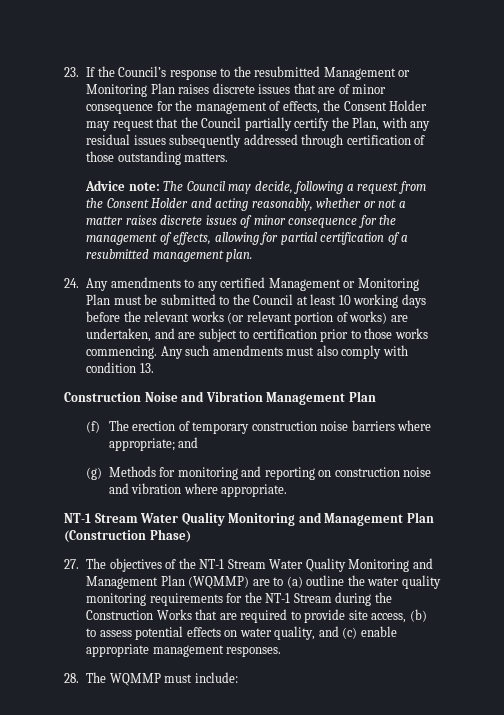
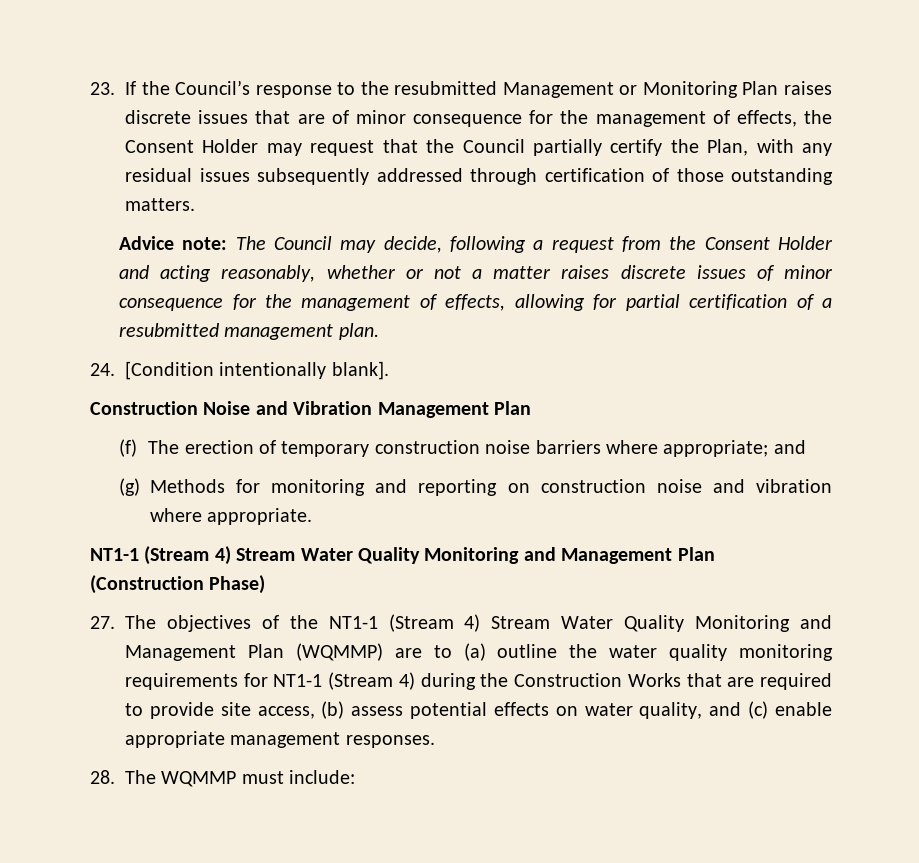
[86,277,419,291] [86,294,426,308] [86,311,408,325] [86,328,428,342] [86,345,408,359] [86,362,154,373] Any amendments to any certified Management or Monitoring Plan must be submitted to the Council at least 10 working days before the relevant works (or relevant portion of works) are undertaken, and are subject to certification prior to those works commencing. Any such amendments must also comply with condition 13. -> [125,361,389,380] [Condition intentionally blank].
[64,513,91,523] NT-1 -> [90,546,231,565] NT1-1 (Stream 4)
[199,559,225,569] NT-1 -> [328,614,481,632] NT1-1 (Stream 4)
[244,592,332,603] the NT-1 Stream -> [273,672,415,690] NT1-1 (Stream 4)
[86,628,97,637] to -> (345, 710) none

